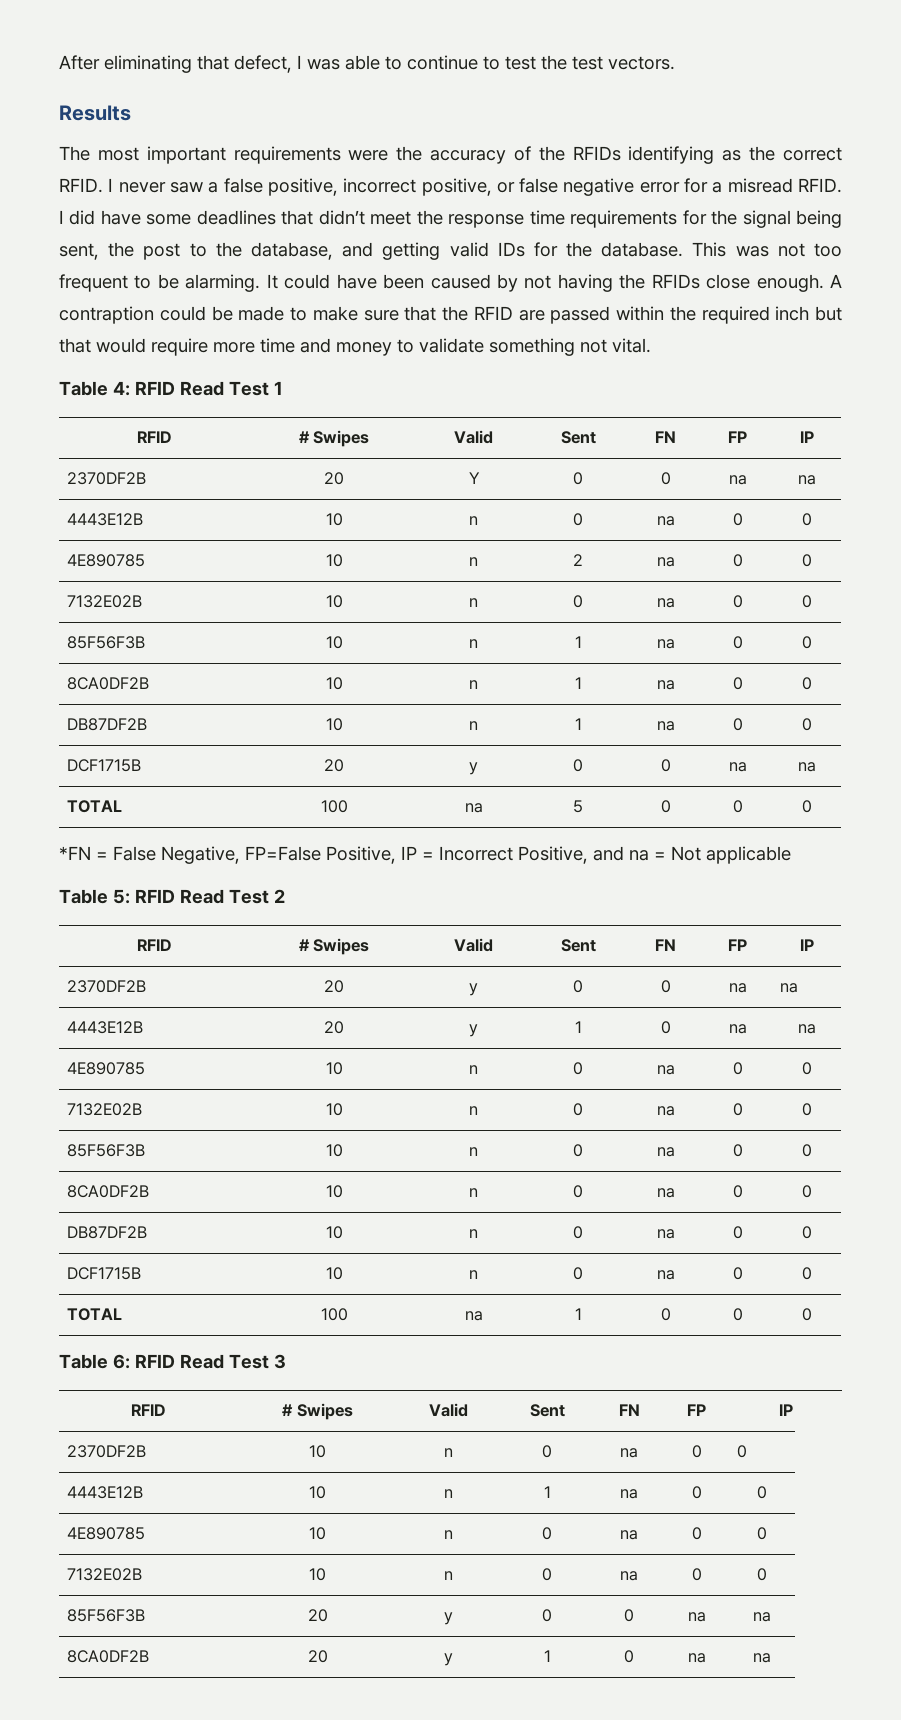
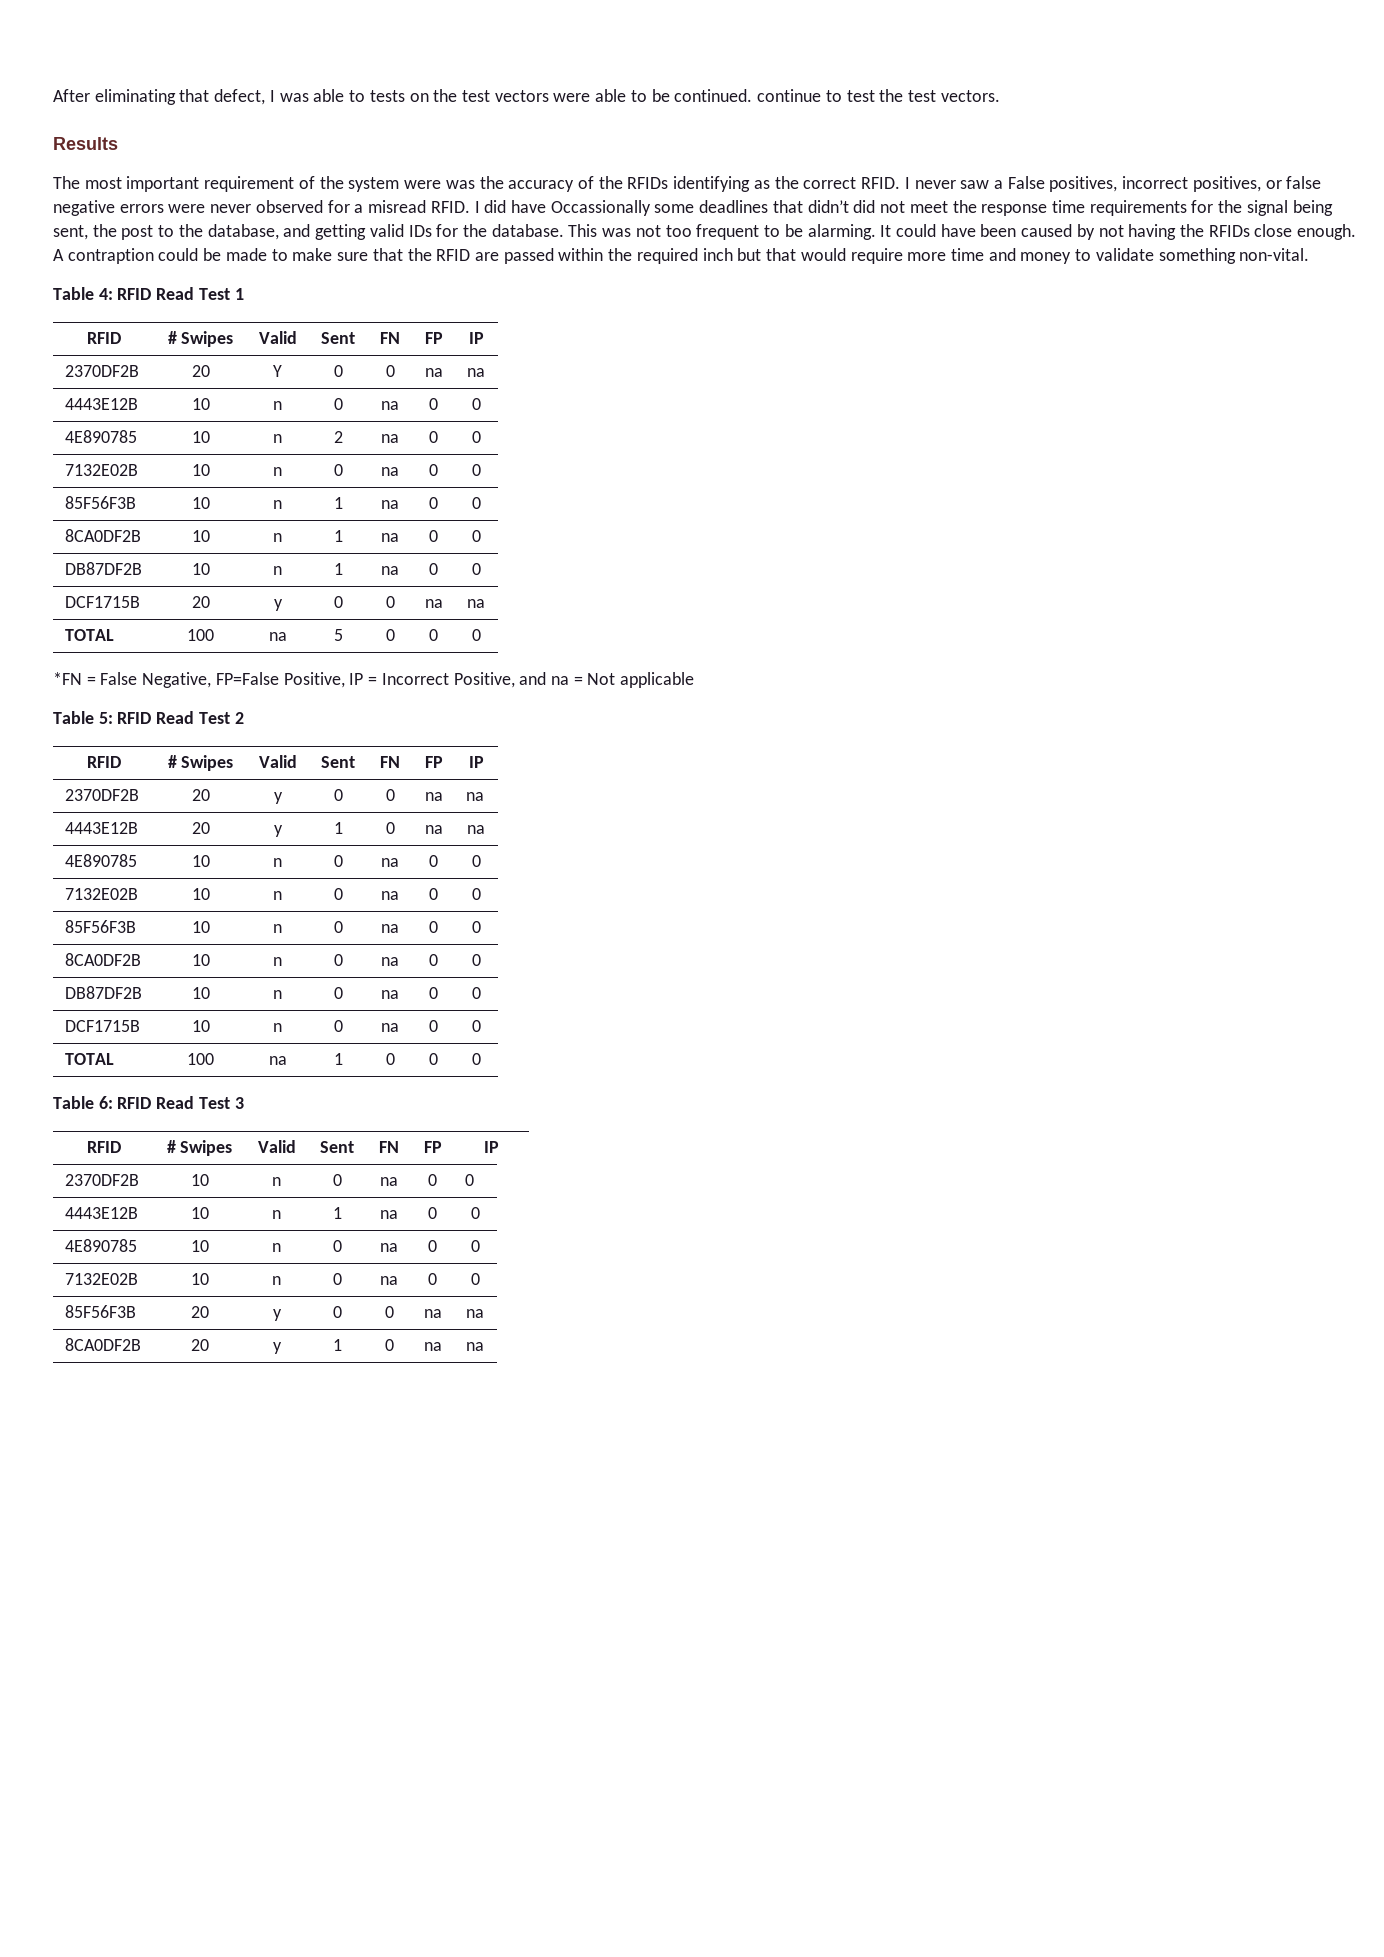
(402, 63) none -> [369,89,753,102] tests on the test vectors were able to be continued.
[233,146,389,164] requirements were -> [204,176,475,192] requirement of the system were was
[223,178,680,196] false positive, incorrect positive, or false negative error -> [1007,176,1322,192] [53,200,323,216] False positives, incorrect positives, or false negative errors were never observed
(141, 217) none -> [550,200,651,216] Occassionally
(365, 217) none -> [853,200,906,213] did not
[580,338,651,353] not vital. -> [1239,248,1310,261] non-vital.

